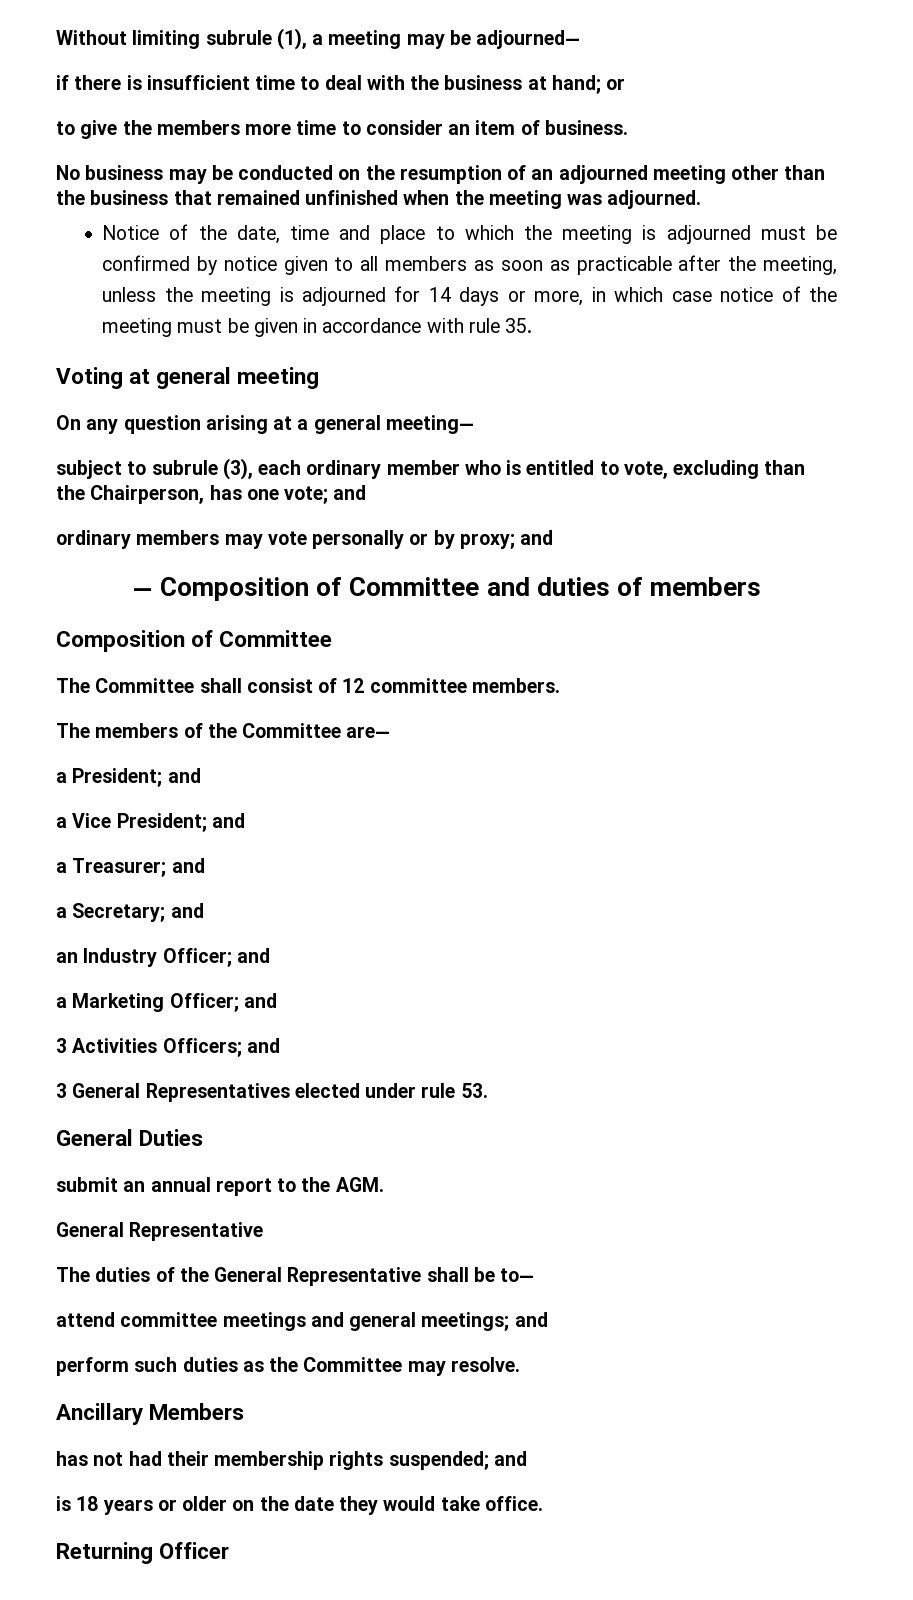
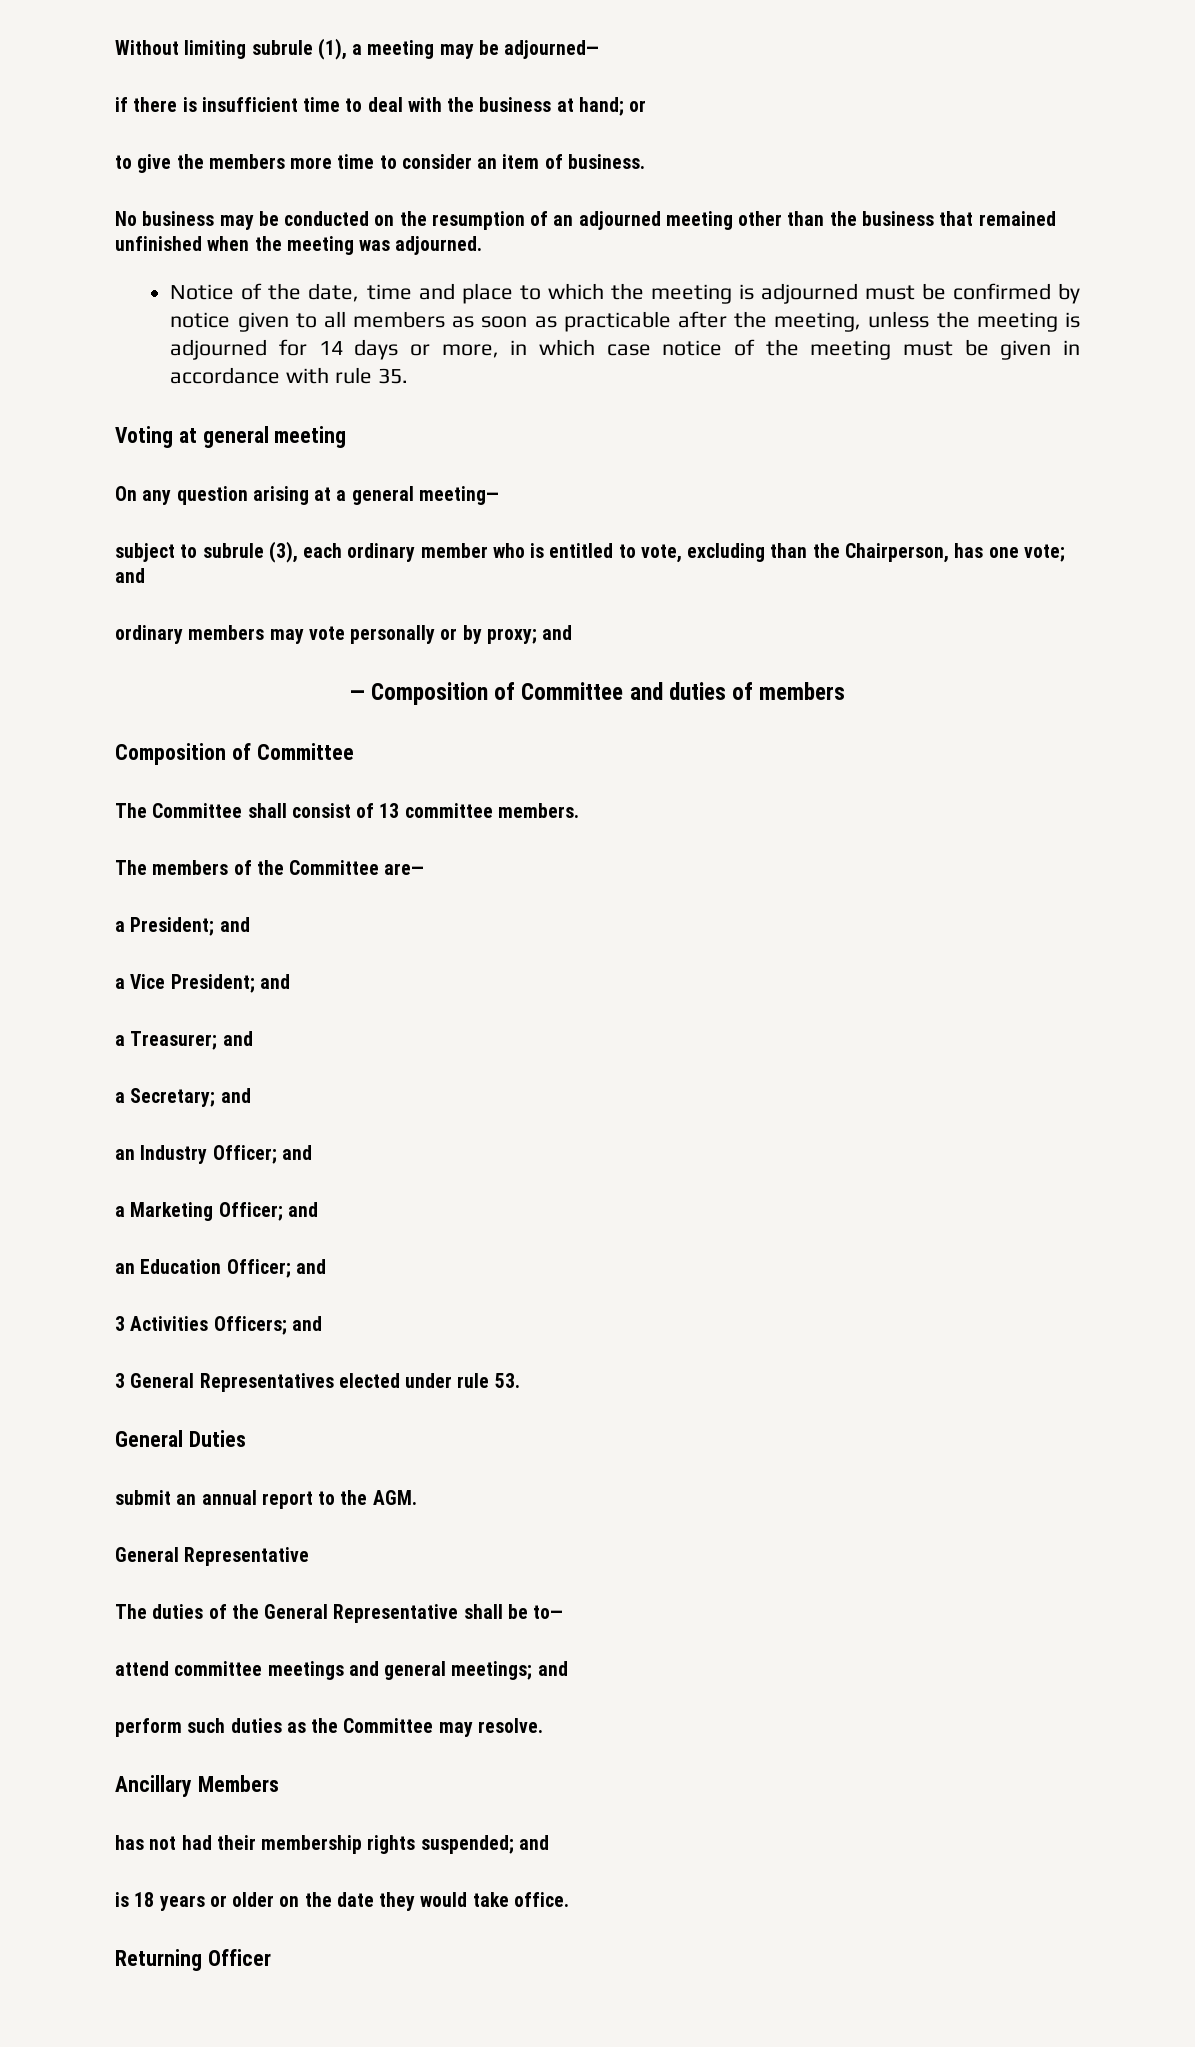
[342,678,365,693] 12 -> [379,803,400,818] 13
(277, 1000) none -> [115,1259,326,1278] // an Education Officer; and

